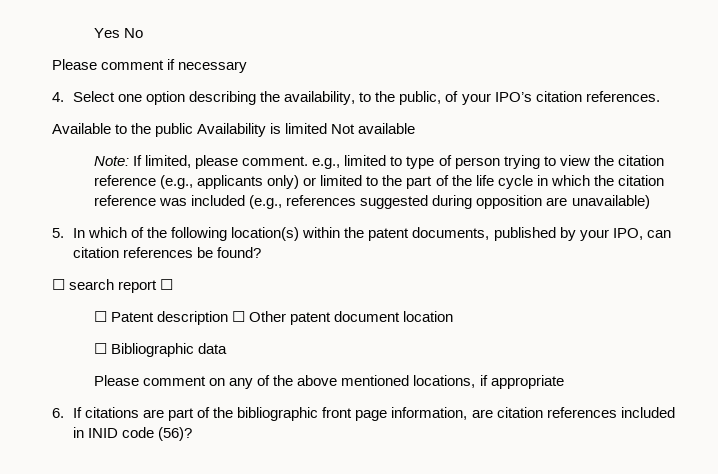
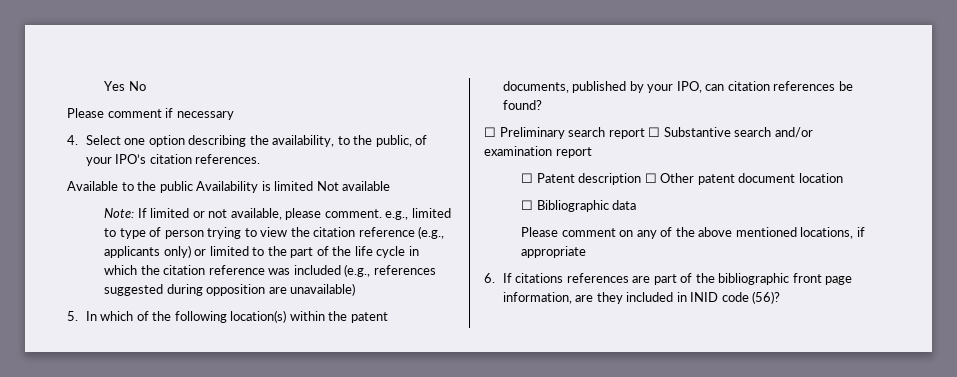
[145,155,192,168] limited, -> [150,208,282,220] limited or not available,
(65, 284) none -> [499,127,565,139] Preliminary
(174, 284) none -> [663,127,813,138] [484,146,592,158] Substantive search and/or examination report
(140, 412) none -> [566,273,629,283] references
[496,407,617,418] citation references -> [596,292,623,304] they

